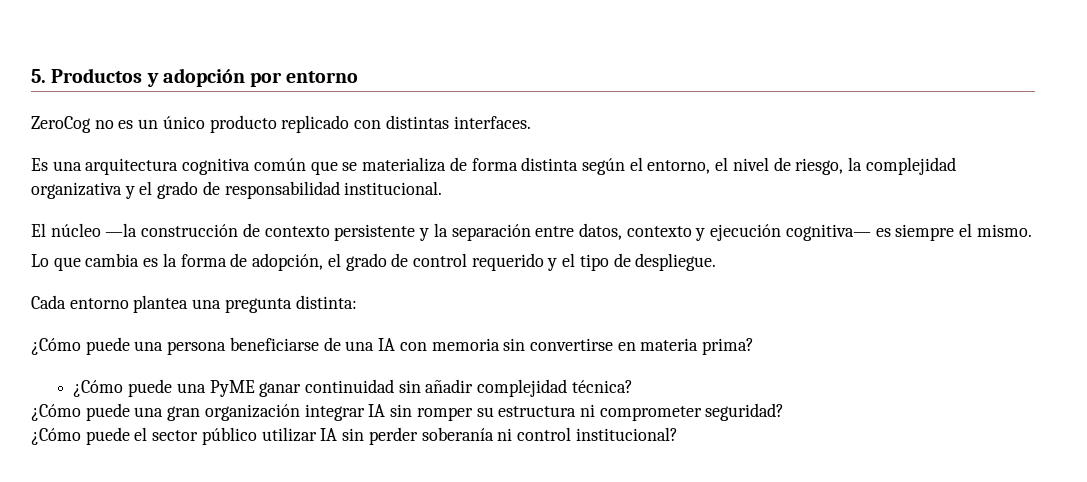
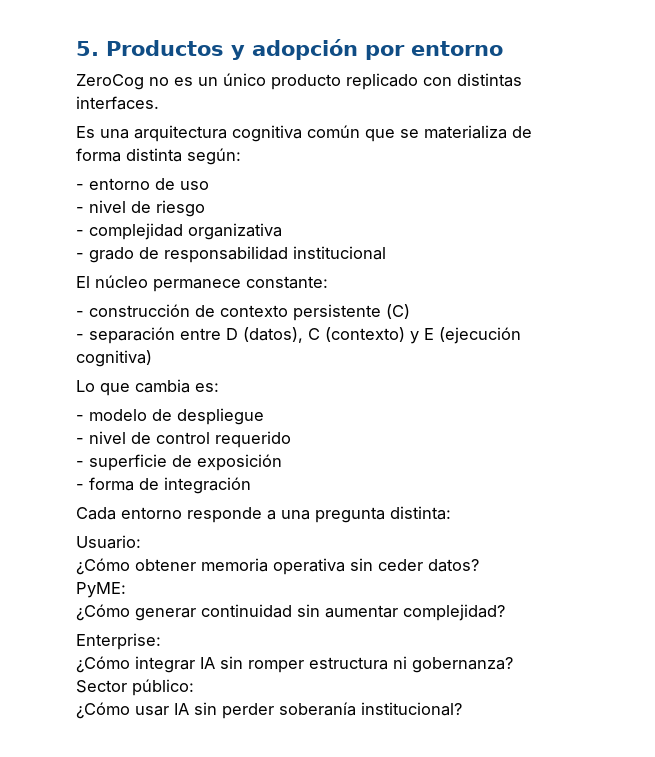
[581,157,863,175] según el entorno, el nivel de riesgo, la -> [187,148,241,165] [76,178,209,190] [76,200,205,217] [76,230,84,236] según: // - entorno de uso // - nivel de riesgo // -
[124,181,153,199] y el -> [76,253,84,259] // -
[344,181,443,195] institucional. -> [293,246,386,260] institucional
[105,223,138,237] —la -> [153,276,328,292] [76,311,84,317] permanece constante: // -
[419,223,1032,241] [31,253,717,271] y la separación entre datos, contexto y ejecución cognitiva— es siempre el mismo. // Lo que cambia es la forma de adopción, el grado de control requerido y el tipo de despliegue. -> [386,304,410,319] [76,327,521,344] [76,350,152,367] [76,379,219,396] [76,408,264,425] [76,431,291,448] [76,454,282,471] [76,477,251,494] (C) // - separación entre D (datos), C (contexto) y E (ejecución cognitiva) // Lo que cambia es: // - modelo de despliegue // - nivel de control requerido // - superficie de exposición // - forma de integración
[133,295,189,313] plantea -> [187,507,276,523] responde a
[31,337,755,355] [73,379,633,397] [31,403,300,421] ¿Cómo puede una persona beneficiarse de una IA con memoria sin convertirse en materia prima? // ¿Cómo puede una PyME ganar continuidad sin añadir complejidad técnica? // ¿Cómo puede una gran organización -> [76,535,141,549] [76,558,479,575] [76,582,126,598] [76,604,505,621] [76,633,161,650] [76,656,130,673] Usuario: // ¿Cómo obtener memoria operativa sin ceder datos? // PyME: // ¿Cómo generar continuidad sin aumentar complejidad? // Enterprise: // ¿Cómo
[476,407,494,417] su -> (304, 666) none
[599,403,785,421] [31,427,317,445] comprometer seguridad? // ¿Cómo puede el sector público utilizar -> [412,657,513,673] [76,679,194,696] [76,702,169,719] gobernanza? // Sector público: // ¿Cómo usar
[497,427,571,441] ni control -> (356, 709) none

